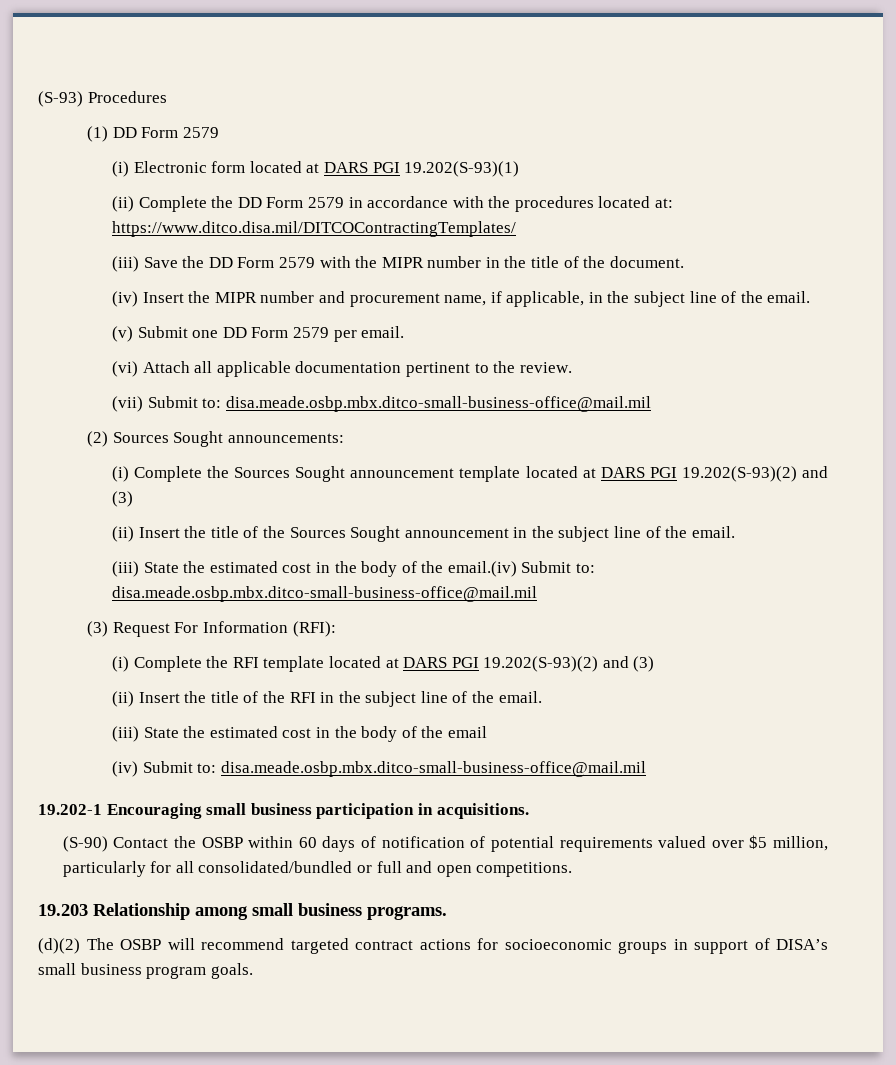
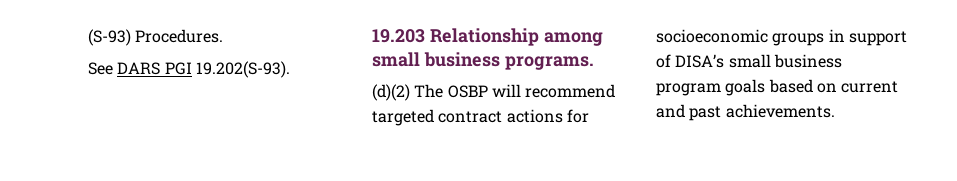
[87,91,167,103] [87,126,220,142] [111,161,520,177] [111,196,674,212] [111,221,516,237] [111,256,684,272] [111,291,811,307] [111,326,405,342] [111,361,572,377] [111,396,651,412] [87,431,345,447] [111,466,828,482] [111,491,133,507] [111,526,735,542] [111,561,596,577] [111,586,537,602] [87,621,336,637] [111,656,655,672] [111,691,542,707] [111,726,487,742] [111,761,646,777] [38,803,529,819] [62,835,828,852] [62,861,573,877] Procedures // (1) DD Form 2579 // (i) Electronic form located at DARS PGI 19.202(S-93)(1) // (ii) Complete the DD Form 2579 in accordance with the procedures located at: https://www.ditco.disa.mil/DITCOContractingTemplates/ // (iii) Save the DD Form 2579 with the MIPR number in the title of the document. // (iv) Insert the MIPR number and procurement name, if applicable, in the subject line of the email. // (v) Submit one DD Form 2579 per email. // (vi) Attach all applicable documentation pertinent to the review. // (vii) Submit to: disa.meade.osbp.mbx.ditco-small-business-office@mail.mil // (2) Sources Sought announcements: // (i) Complete the Sources Sought announcement template located at DARS PGI 19.202(S-93)(2) and (3) // (ii) Insert the title of the Sources Sought announcement in the subject line of the email. // (iii) State the estimated cost in the body of the email.(iv) Submit to: disa.meade.osbp.mbx.ditco-small-business-office@mail.mil // (3) Request For Information (RFI): // (i) Complete the RFI template located at DARS PGI 19.202(S-93)(2) and (3) // (ii) Insert the title of the RFI in the subject line of the email. // (iii) State the estimated cost in the body of the email // (iv) Submit to: disa.meade.osbp.mbx.ditco-small-business-office@mail.mil // 19.202-1 Encouraging small business participation in acquisitions. // (S-90) Contact the OSBP within 60 days of notification of potential requirements valued over $5 million, particularly for all consolidated/bundled or full and open competitions. -> [135,29,224,43] [88,61,290,78] Procedures. // See DARS PGI 19.202(S-93).
[210,963,253,979] goals. -> [725,79,899,96] [656,104,835,121] goals based on current and past achievements.

